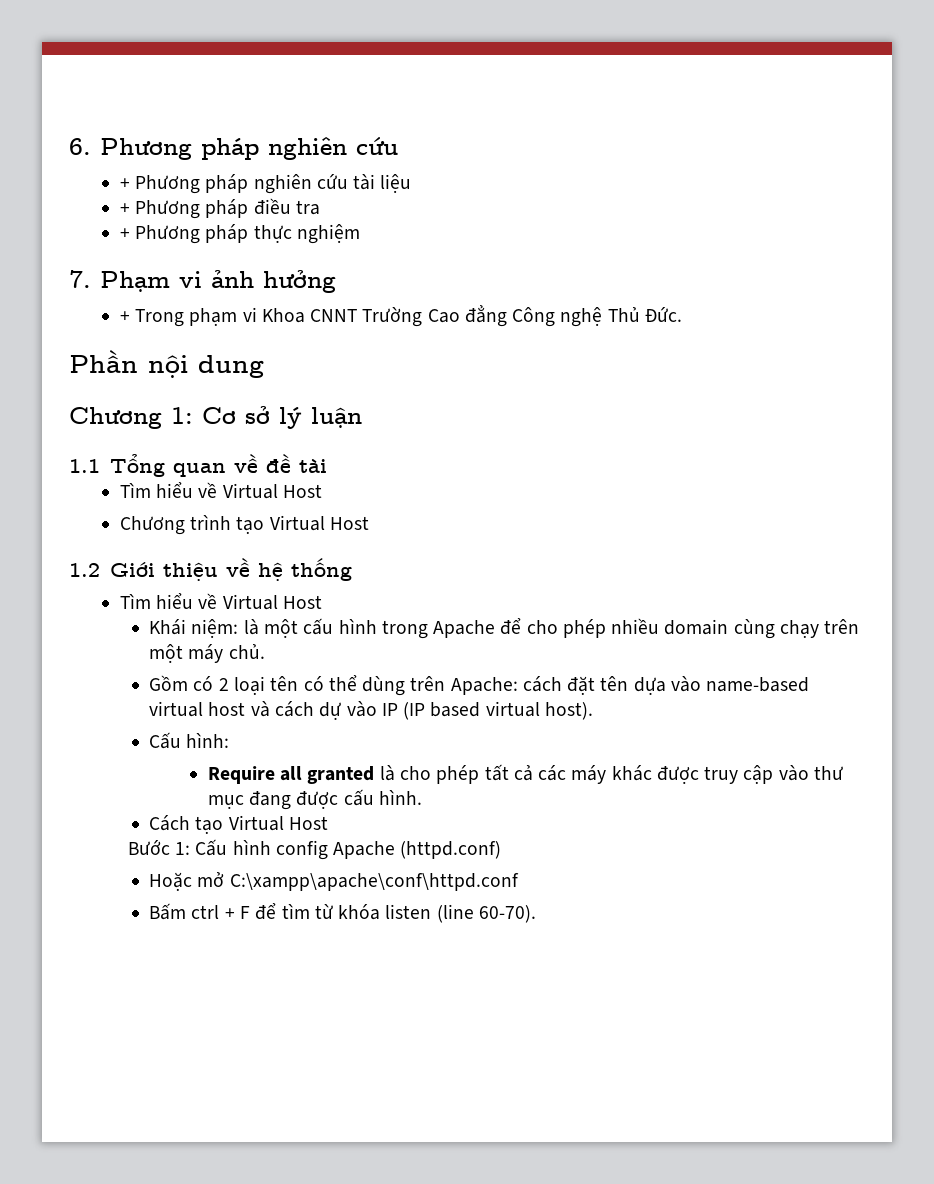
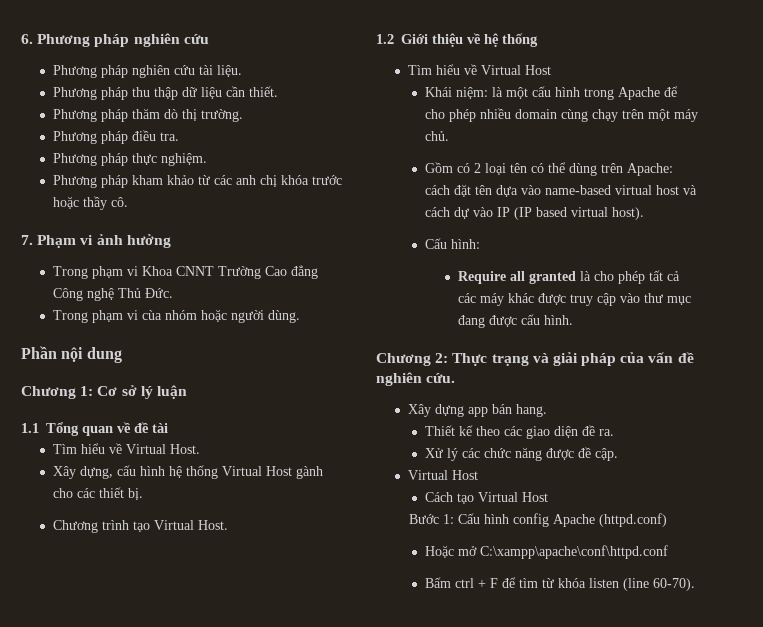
[119,178,130,189] + -> (209, 39) none
[380,174,412,193] [119,203,130,214] liệu // + -> [217,65,243,77] [53,86,279,100] [53,108,244,122] liệu. // Phương pháp thu thập dữ liệu cần thiết. // Phương pháp thăm dò thị trường. //
[295,200,320,215] [119,228,130,239] tra // + -> [160,132,180,141] tra. //
[296,224,360,244] nghiệm -> [161,153,208,166] [53,175,343,188] [53,196,129,210] nghiệm. // Phương pháp kham khảo từ các anh chị khóa trước hoặc thầy cô.
[119,311,130,322] + -> (171, 241) none
(682, 314) none -> [53,309,301,323] // Trong phạm vi cùa nhóm hoặc người dùng.
[282,484,322,498] Host -> [170,444,201,454] [53,465,324,479] [53,487,144,500] Host. // Xây dựng, cấu hình hệ thống Virtual Host gành cho các thiết bị.
[329,516,369,530] Host -> [198,520,229,530] Host.
(422, 797) none -> [376,352,694,366] [376,372,456,386] [408,404,548,417] [424,425,614,439] [424,447,618,461] [408,470,479,480] // Chương 2: Thực trạng và giải pháp của vấn đề nghiên cứu. // Xây dựng app bán hang. // Thiết kế theo các giao diện đề ra. // Xử lý các chức năng được đề cập. // Virtual Host

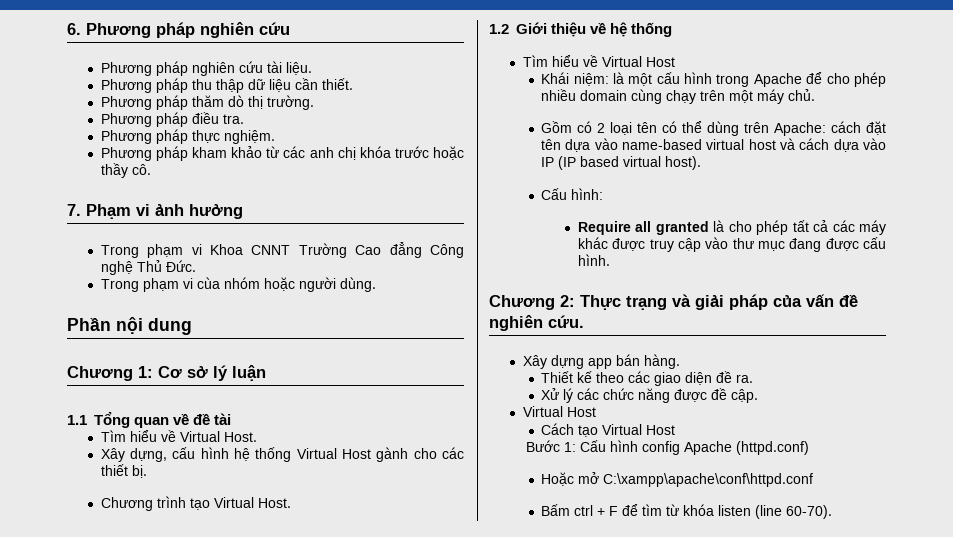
[453,207,469,219] dự -> [833,139,859,152] dựa
[516,404,548,417] hang. -> [643,354,680,369] hàng.

